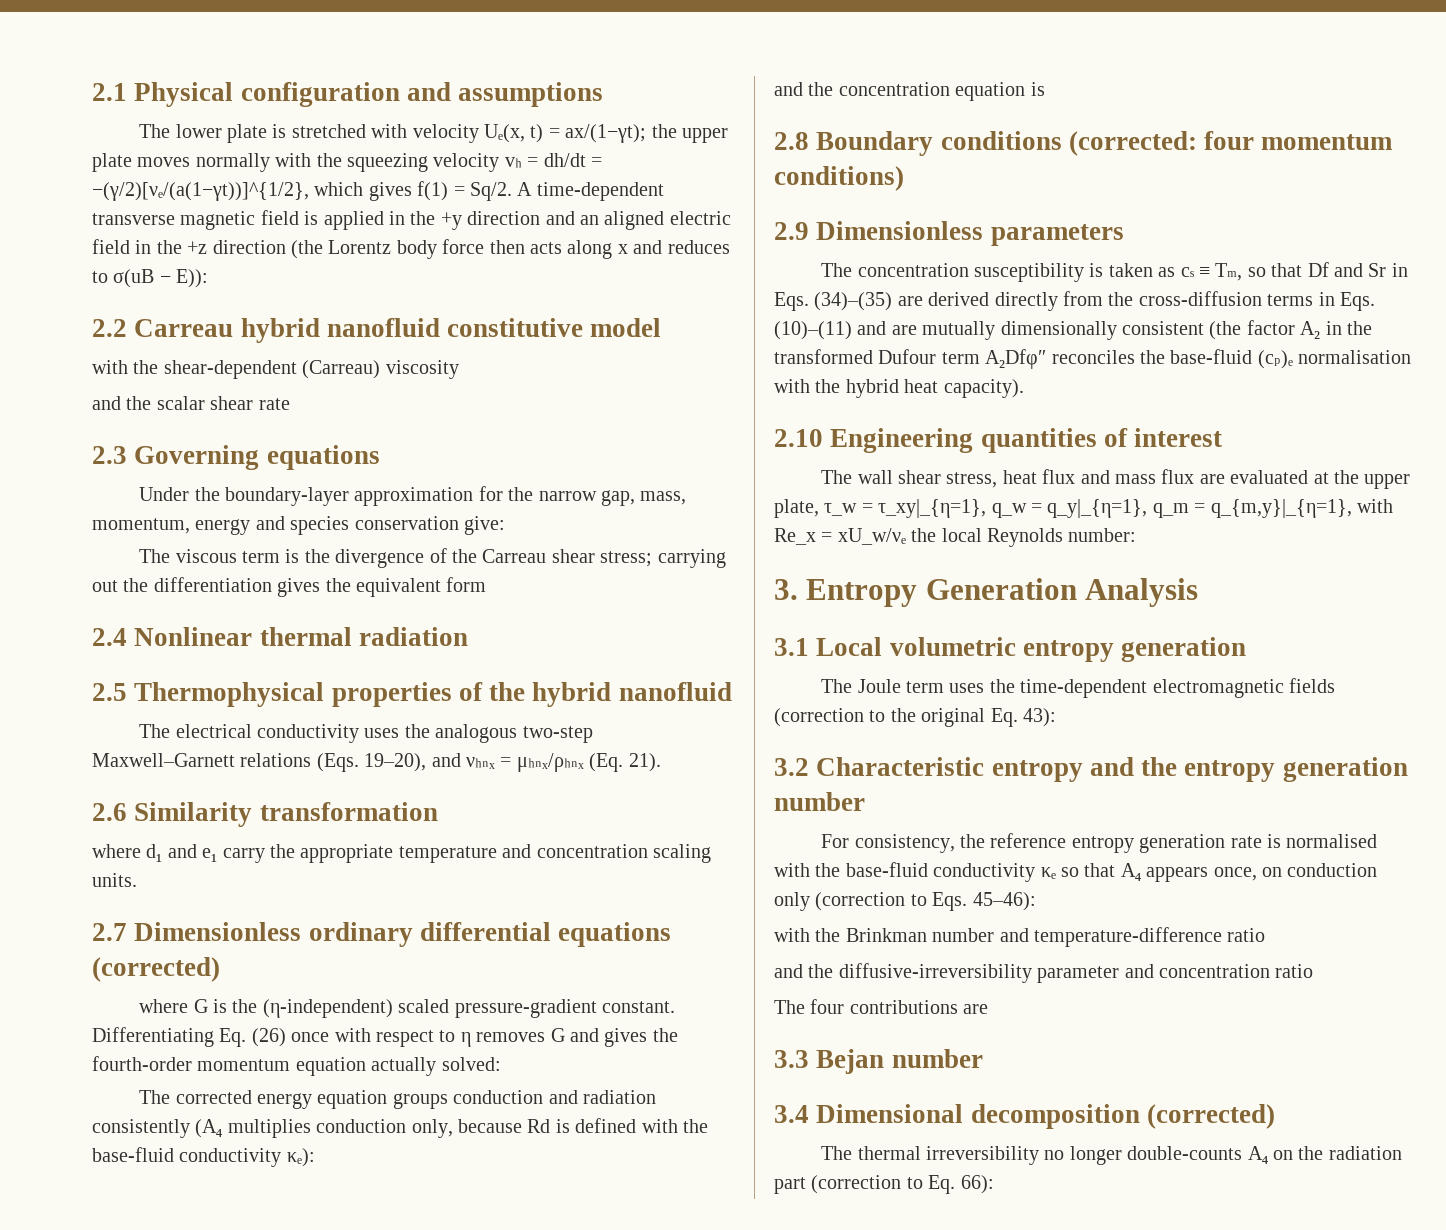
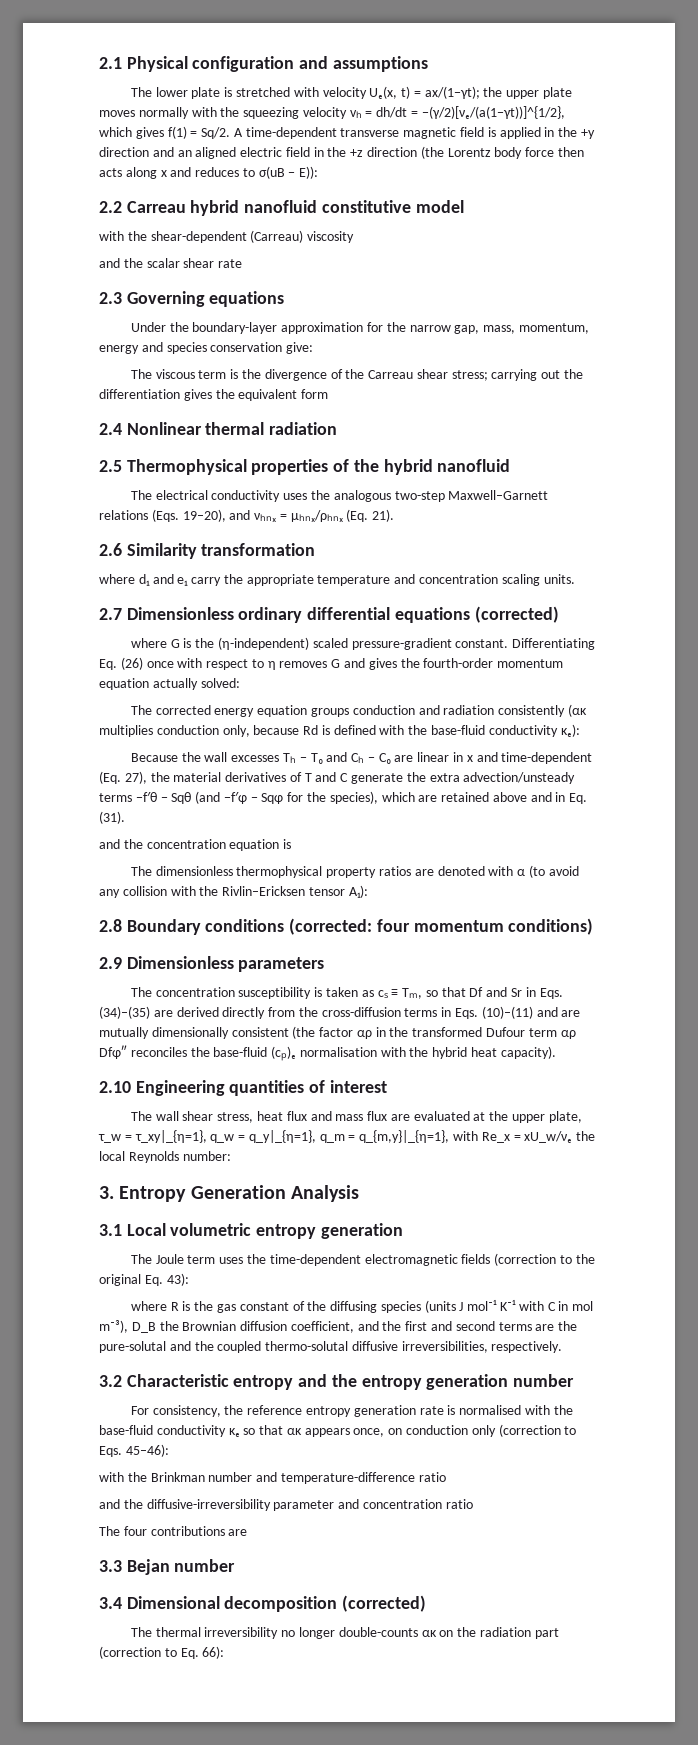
[195,1119,223,1138] (A₄ -> [567,704,587,717] (ακ
(315, 1157) none -> [130,752,593,764] [99,771,576,784] [99,791,588,804] [99,811,125,824] // Because the wall excesses Tₕ − T₀ and Cₕ − C₀ are linear in x and time-dependent (Eq. 27), the material derivatives of T and C generate the extra advection/unsteady terms −f′θ − Sqθ (and −f′φ − Sqφ for the species), which are retained above and in Eq. (31).
(1045, 89) none -> [130,865,579,878] [99,885,368,898] // The dimensionless thermophysical property ratios are denoted with α (to avoid any collision with the Rivlin–Ericksen tensor A₁):
[1300,321,1321,339] A₂ -> [356,1030,372,1039] αρ
[985,349,1047,369] A₂Dfφ″ -> [560,1030,576,1039] [99,1045,127,1059] αρ Dfφ″
(1056, 717) none -> [130,1299,594,1313] [99,1320,578,1333] [99,1341,563,1353] // where R is the gas constant of the diffusing species (units J mol⁻¹ K⁻¹ with C in mol m⁻³), D_B the Brownian diffusion coefficient, and the first and second terms are the pure-solutal and the coupled thermo-solutal diffusive irreversibilities, respectively.
[1120,863,1141,881] A₄ -> [286,1428,302,1435] ακ
[1247,1146,1268,1164] A₄ -> [421,1630,437,1637] ακ

